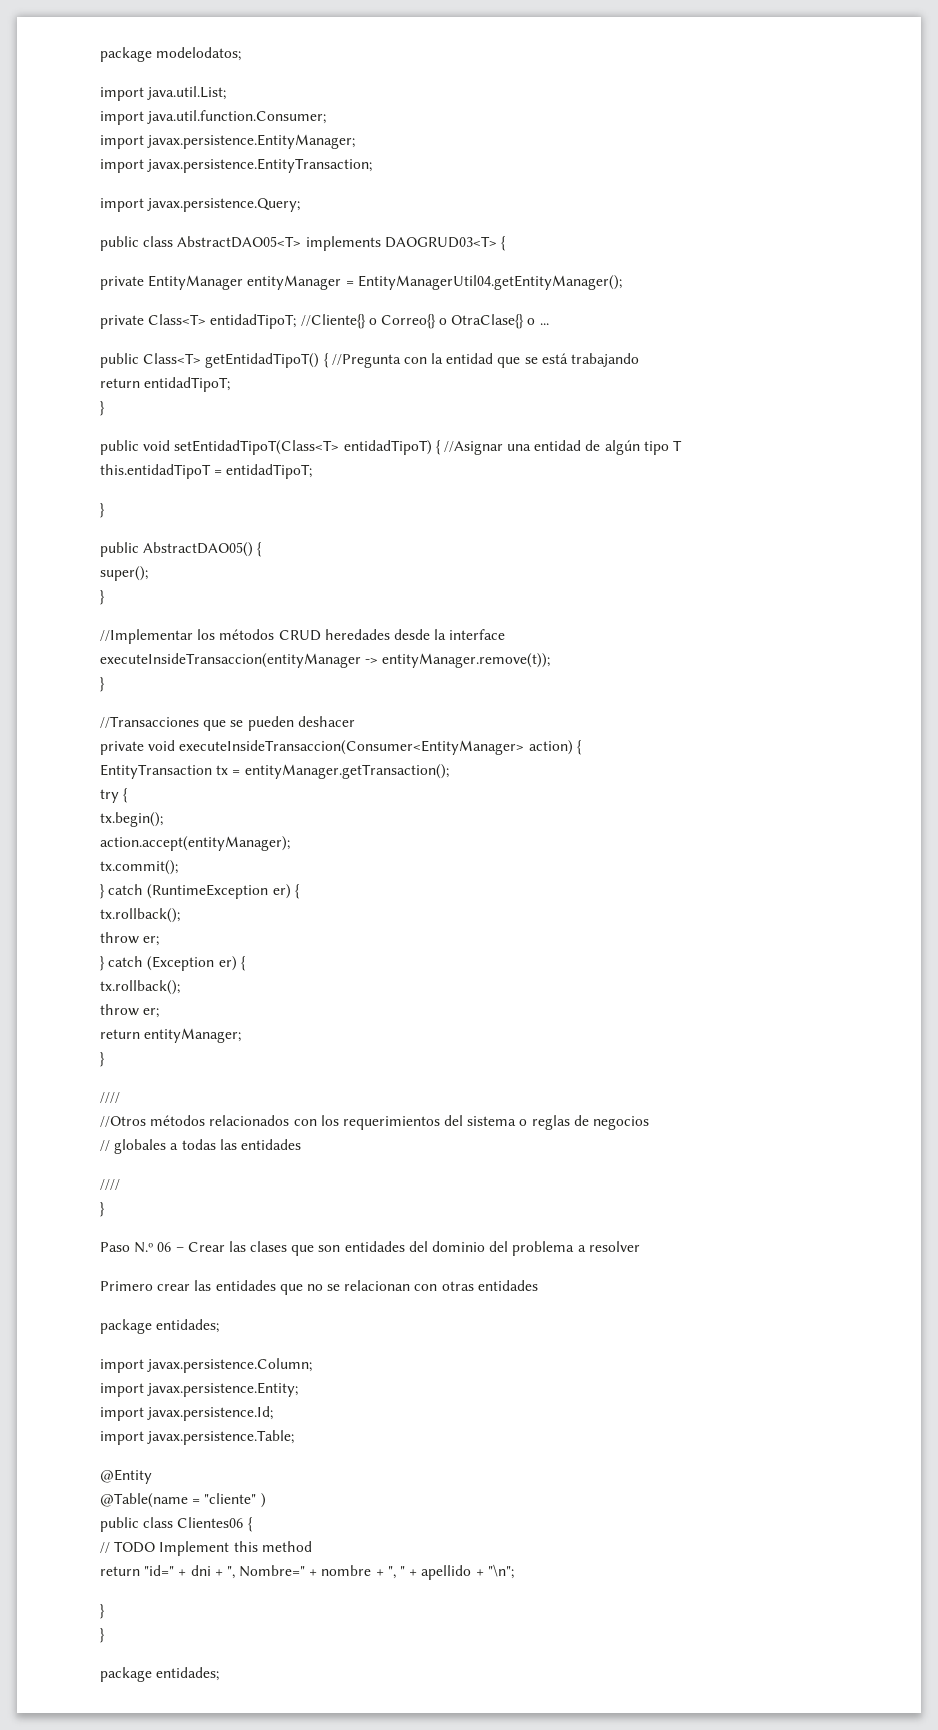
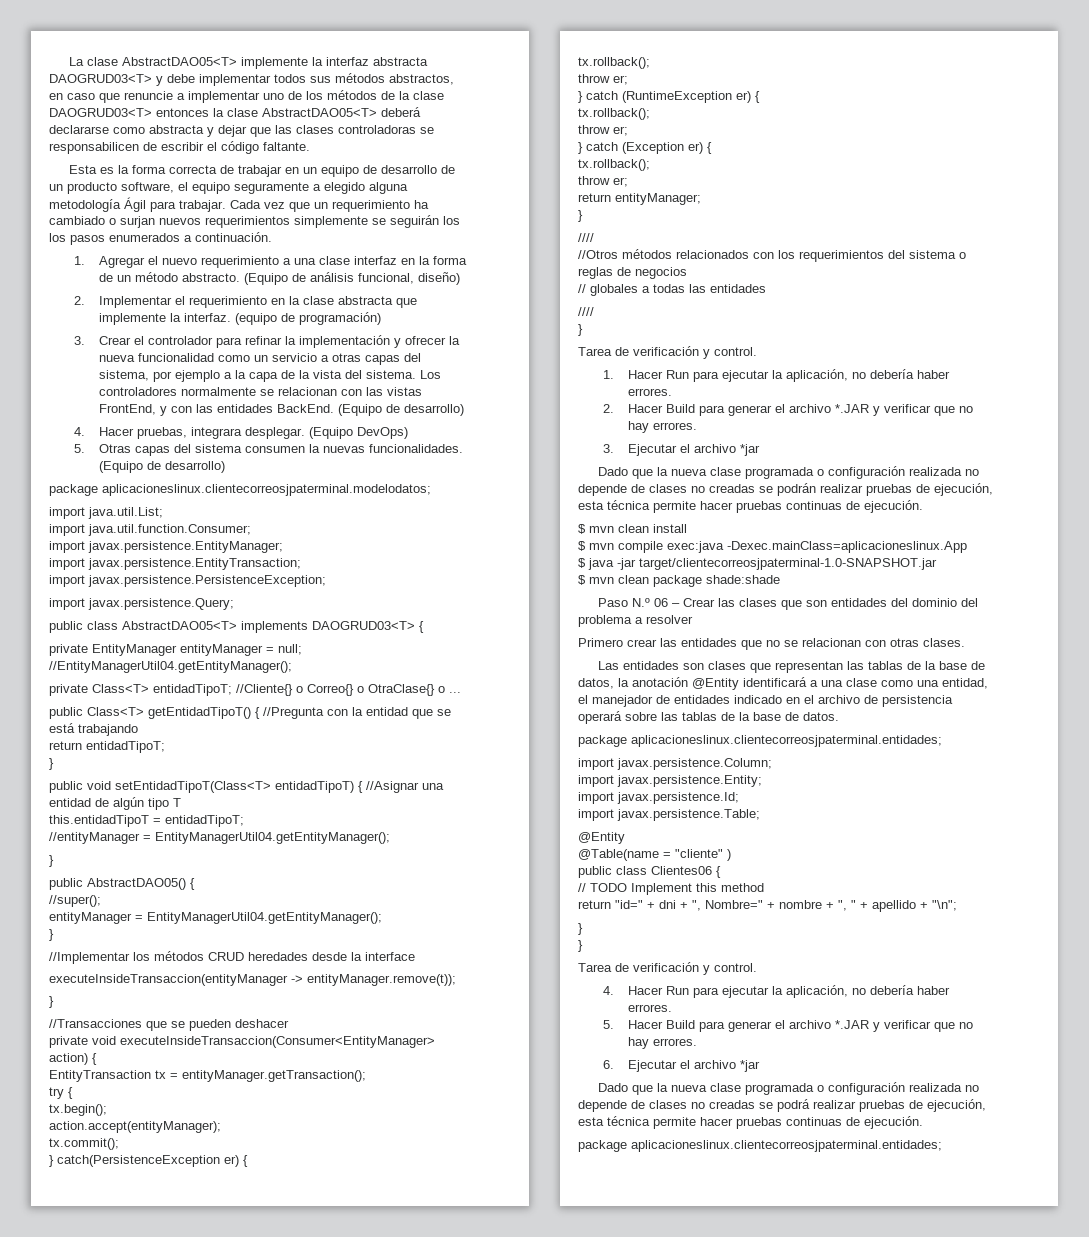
[100,47,242,62] package modelodatos; -> [69,57,429,69] [49,73,454,86] [49,90,444,103] [49,107,421,117] [49,125,434,137] [49,141,310,154] [69,165,456,177] [49,182,408,194] [49,197,429,212] [49,215,460,228] [49,232,272,245] [73,256,467,268] [98,272,460,285] [73,296,417,308] [98,312,381,325] [73,335,460,348] [98,353,421,365] [98,370,441,382] [98,387,422,396] [98,404,464,416] [73,427,408,439] [73,444,463,456] [98,461,225,473] [49,484,431,496] La clase AbstractDAO05<T> implemente la interfaz abstracta DAOGRUD03<T> y debe implementar todos sus métodos abstractos, en caso que renuncie a implementar uno de los métodos de la clase DAOGRUD03<T> entonces la clase AbstractDAO05<T> deberá declararse como abstracta y dejar que las clases controladoras se responsabilicen de escribir el código faltante. // Esta es la forma correcta de trabajar en un equipo de desarrollo de un producto software, el equipo seguramente a elegido alguna metodología Ágil para trabajar. Cada vez que un requerimiento ha cambiado o surjan nuevos requerimientos simplemente se seguirán los los pasos enumerados a continuación. // 1. Agregar el nuevo requerimiento a una clase interfaz en la forma de un método abstracto. (Equipo de análisis funcional, diseño) // 2. Implementar el requerimiento en la clase abstracta que implemente la interfaz. (equipo de programación) // 3. Crear el controlador para refinar la implementación y ofrecer la nueva funcionalidad como un servicio a otras capas del sistema, por ejemplo a la capa de la vista del sistema. Los controladores normalmente se relacionan con las vistas FrontEnd, y con las entidades BackEnd. (Equipo de desarrollo) // 4. Hacer pruebas, integrara desplegar. (Equipo DevOps) // 5. Otras capas del sistema consumen la nuevas funcionalidades. (Equipo de desarrollo) // package aplicacioneslinux.clientecorreosjpaterminal.modelodatos;
(373, 165) none -> [49,575,326,587] // import javax.persistence.PersistenceException;
[357,275,622,290] EntityManagerUtil04.getEntityManager(); -> [278,644,302,655] [49,661,292,673] null; //EntityManagerUtil04.getEntityManager();
(313, 471) none -> [49,832,390,844] // //entityManager = EntityManagerUtil04.getEntityManager();
[100,566,148,581] super(); -> [49,895,101,907] [49,912,382,924] //super(); // entityManager = EntityManagerUtil04.getEntityManager();
(178, 867) none -> [49,1155,248,1167] [578,57,650,69] [578,74,628,85] // } catch(PersistenceException er) { // tx.rollback(); // throw er;
(105, 1209) none -> [578,346,757,359] [602,369,950,382] [627,388,672,396] [602,404,973,416] [627,421,697,433] [602,444,760,456] [598,466,980,479] [578,483,993,496] [578,500,923,513] [578,524,687,534] [578,541,967,553] [578,558,937,570] [578,575,780,587] // Tarea de verificación y control. // 1. Hacer Run para ejecutar la aplicación, no debería haber errores. // 2. Hacer Build para generar el archivo *.JAR y verificar que no hay errores. // 3. Ejecutar el archivo *jar // Dado que la nueva clase programada o configuración realizada no depende de clases no creadas se podrán realizar pruebas de ejecución, esta técnica permite hacer pruebas continuas de ejecución. // $ mvn clean install // $ mvn compile exec:java -Dexec.mainClass=aplicacioneslinux.App // $ java -jar target/clientecorreosjpaterminal-1.0-SNAPSHOT.jar // $ mvn clean package shade:shade
[477,1280,538,1291] [100,1319,220,1334] entidades // package entidades; -> [923,638,965,647] [598,661,986,673] [578,677,988,690] [578,695,953,707] [578,711,839,724] [578,735,942,747] clases. // Las entidades son clases que representan las tablas de la base de datos, la anotación @Entity identificará a una clase como una entidad, el manejador de entidades indicado en el archivo de persistencia operará sobre las tablas de la base de datos. // package aplicacioneslinux.clientecorreosjpaterminal.entidades;
[100,1667,220,1682] // package entidades; -> [578,962,757,975] [602,985,950,998] [627,1004,672,1012] [602,1020,973,1032] [627,1037,697,1049] [602,1060,760,1072] [598,1082,980,1095] [578,1099,986,1112] [578,1116,923,1129] [578,1140,942,1152] // Tarea de verificación y control. // 4. Hacer Run para ejecutar la aplicación, no debería haber errores. // 5. Hacer Build para generar el archivo *.JAR y verificar que no hay errores. // 6. Ejecutar el archivo *jar // Dado que la nueva clase programada o configuración realizada no depende de clases no creadas se podrá realizar pruebas de ejecución, esta técnica permite hacer pruebas continuas de ejecución. // package aplicacioneslinux.clientecorreosjpaterminal.entidades;

